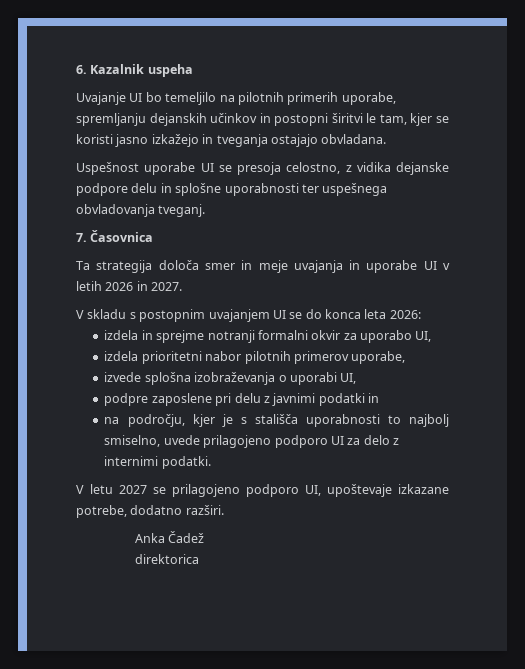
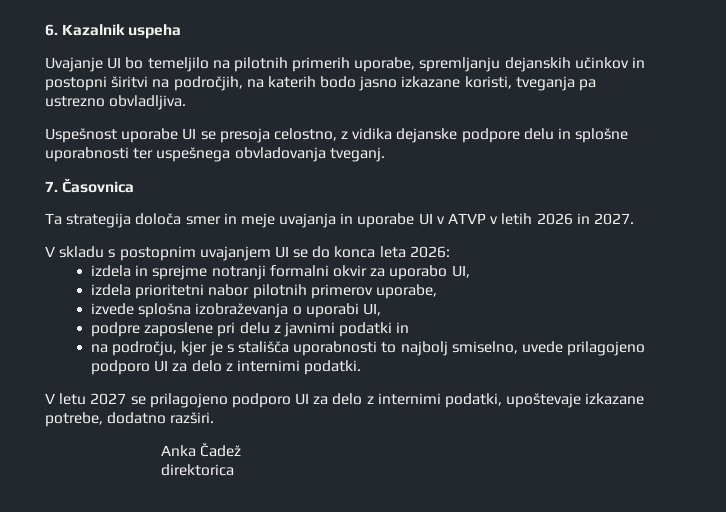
[366,113,449,126] [76,134,387,147] le tam, kjer se koristi jasno izkažejo in tveganja ostajajo obvladana. -> [152,76,597,91] [45,95,187,110] na področjih, na katerih bodo jasno izkazane koristi, tveganja pa ustrezno obvladljiva.
(451, 266) none -> [448,213,499,224] ATVP v
[305,485,321,496] UI, -> [295,393,503,408] UI za delo z internimi podatki,

